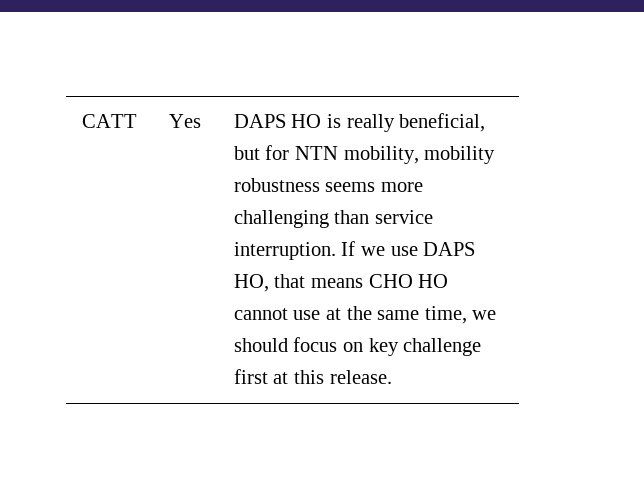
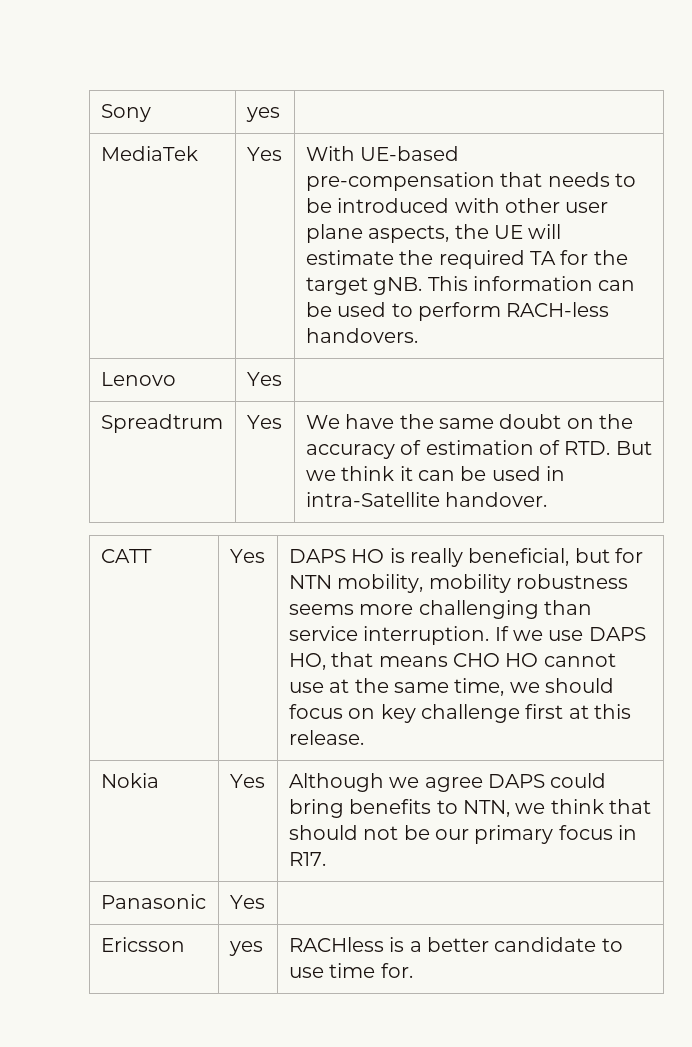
(81, 121) none -> [100,104,151,122] [245,107,280,122] [100,146,198,161] [246,147,282,161] [305,146,460,161] [305,172,636,191] [305,198,609,213] [305,224,562,243] [305,250,628,269] [305,276,636,295] [305,302,610,321] [305,328,418,343] [100,372,176,386] [246,372,282,386] [100,414,223,433] [246,415,282,429] [305,414,634,429] [305,440,652,459] [305,466,566,481] [305,492,548,507] Sony | yes | // MediaTek | Yes | With UE-based pre-compensation that needs to be introduced with other user plane aspects, the UE will estimate the required TA for the target gNB. This information can be used to perform RACH-less handovers. // Lenovo | Yes | // Spreadtrum | Yes | We have the same doubt on the accuracy of estimation of RTD. But we think it can be used in intra-Satellite handover. //
(392, 377) none -> [100,773,159,788] [229,774,265,788] [288,773,607,792] [288,799,652,818] [288,825,638,844] [288,852,326,866] [100,894,206,909] [229,895,265,909] [100,937,185,952] [228,941,263,956] [288,937,623,952] [288,963,413,978] // Nokia | Yes | Although we agree DAPS could bring benefits to NTN, we think that should not be our primary focus in R17. // Panasonic | Yes | // Ericsson | yes | RACHless is a better candidate to use time for.

